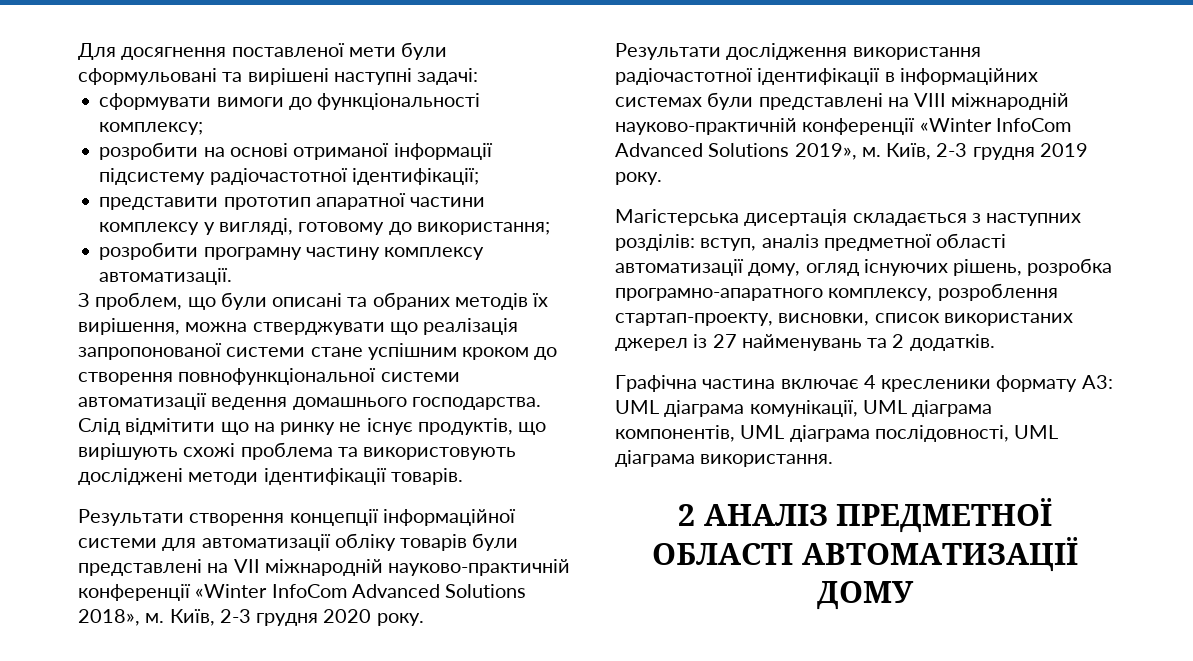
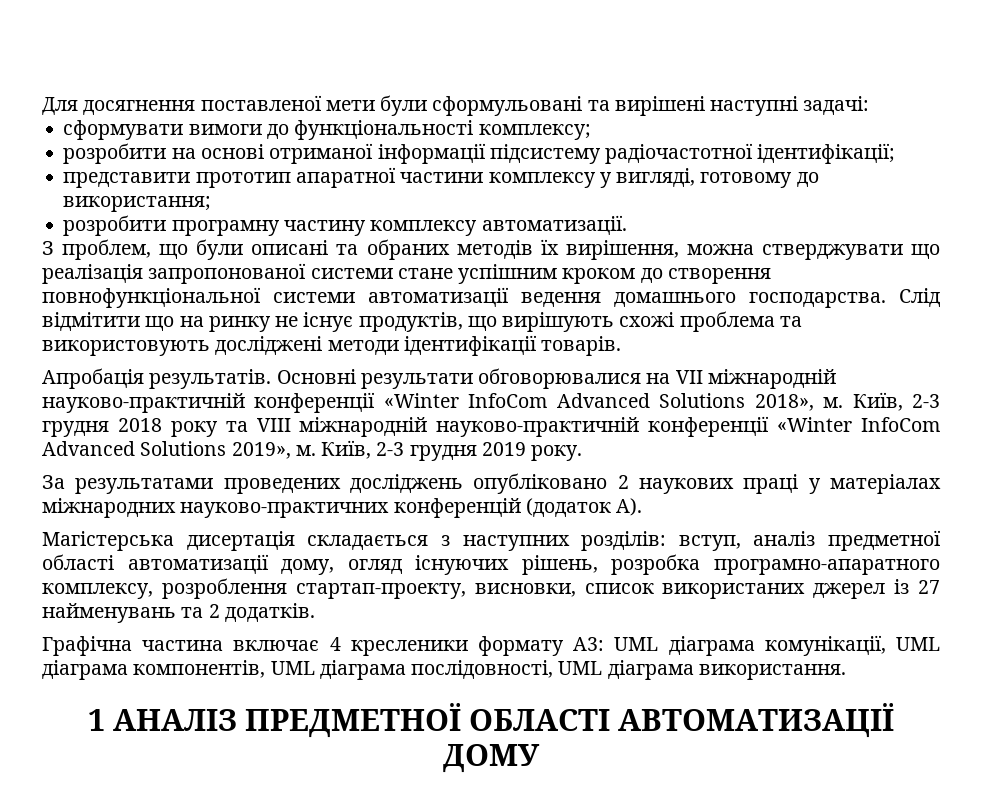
[78,509,516,526] [78,533,519,551] [78,559,202,576] Результати створення концепції інформаційної системи для автоматизації обліку товарів були представлені -> [42,368,642,389] Апробація результатів. Основні результати обговорювалися
[323,609,424,626] [615,43,981,60] [615,68,1038,85] [615,92,909,110] 2020 року. // Результати дослідження використання радіочастотної ідентифікації в інформаційних системах були представлені на -> [117,418,248,437] 2018 року та
(662, 178) none -> [42,473,942,494] [42,498,643,518] // За результатами проведених досліджень опубліковано 2 наукових праці у матеріалах міжнародних науково-практичних конференцій (додаток А).
[678,504,696,526] 2 -> [87,709,105,731] 1

